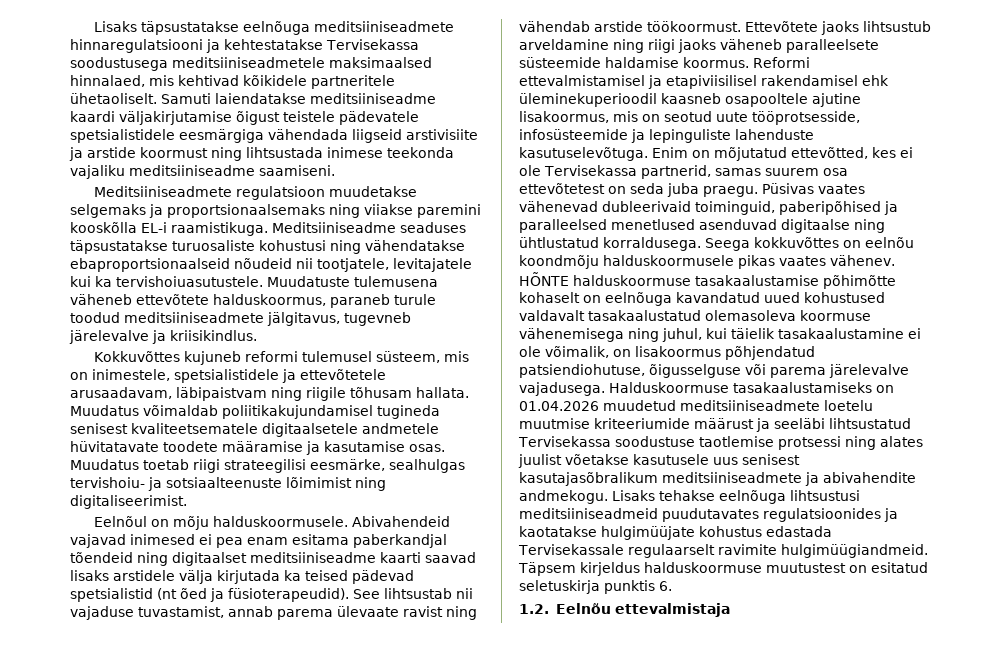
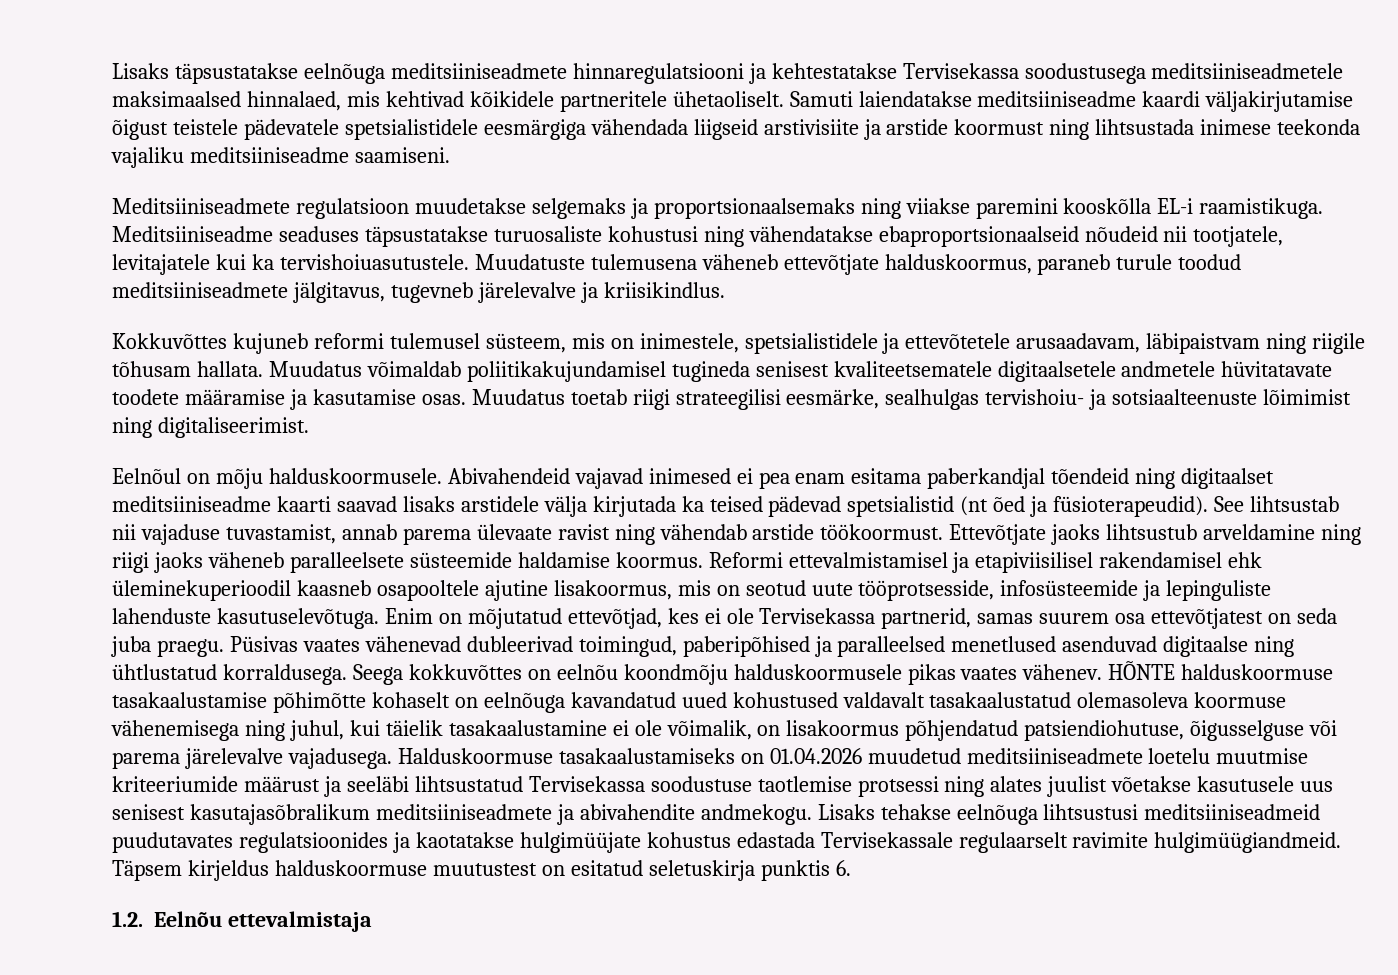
[136,294,209,305] ettevõtete -> [783,254,879,275] ettevõtjate
[745,21,818,32] Ettevõtete -> [949,524,1047,545] Ettevõtjate
[791,147,868,159] ettevõtted, -> [567,608,662,629] ettevõtjad,
[519,183,605,194] ettevõtetest -> [1151,608,1264,629] ettevõtjatest
[602,201,775,215] dubleerivaid toiminguid, -> [466,636,677,657] dubleerivad toimingud,

